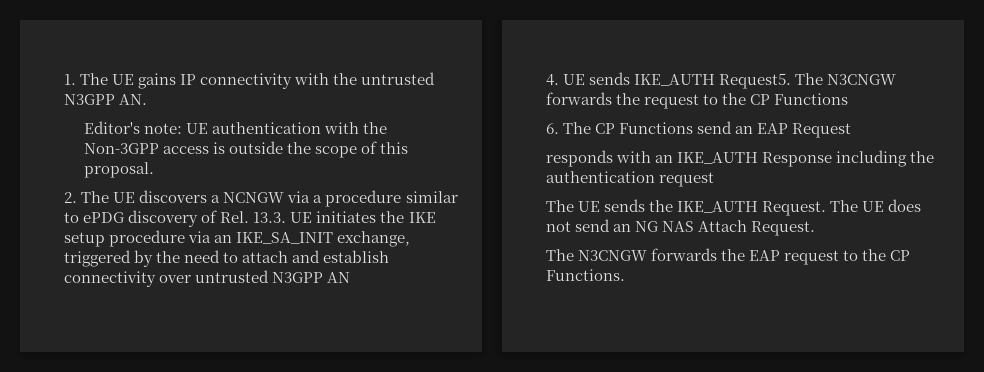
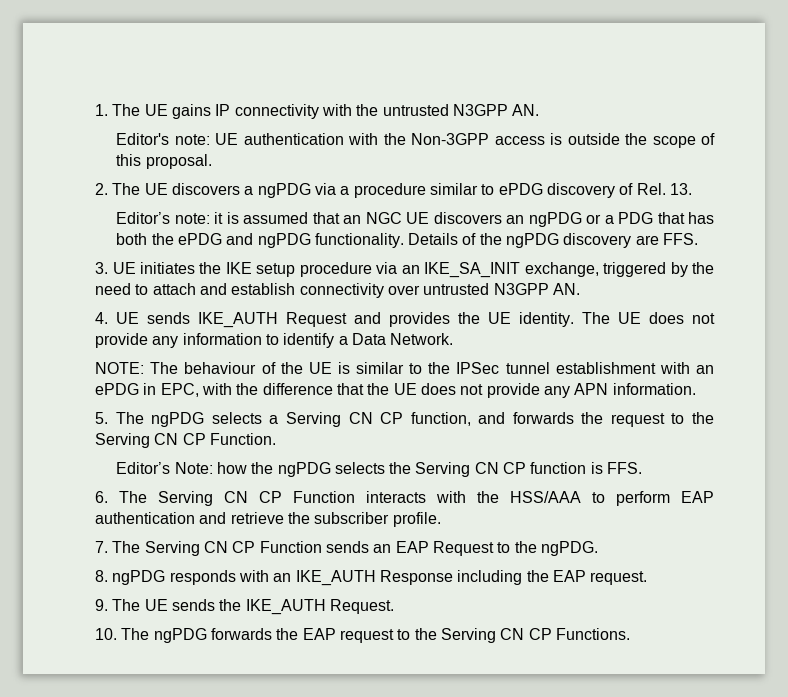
[223,192,285,203] NCNGW -> [257,183,311,198] ngPDG
[253,212,287,223] 13.3. -> [669,183,692,195] [116,212,714,227] [116,233,699,248] [95,262,109,274] 13. // Editor’s note: it is assumed that an NGC UE discovers an ngPDG or a PDG that has both the ePDG and ngPDG functionality. Details of the ngPDG discovery are FFS. // 3.
[327,272,351,283] AN -> [552,283,580,295] AN.
[719,73,897,89] Request5. The N3CNGW -> [286,312,715,327] [95,333,454,348] [95,362,714,374] [95,383,696,398] [95,412,506,427] Request and provides the UE identity. The UE does not provide any information to identify a Data Network. // NOTE: The behaviour of the UE is similar to the IPSec tunnel establishment with an ePDG in EPC, with the difference that the UE does not provide any APN information. // 5. The ngPDG selects a Serving CN CP function, and
[750,93,849,105] [546,121,852,138] CP Functions // 6. The CP Functions send an EAP Request // -> [95,433,277,448] [116,462,643,477] [95,491,714,506] [95,512,441,527] [95,541,598,556] [95,570,166,585] Serving CN CP Function. // Editor’s Note: how the ngPDG selects the Serving CN CP function is FFS. // 6. The Serving CN CP Function interacts with the HSS/AAA to perform EAP authentication and retrieve the subscriber profile. // 7. The Serving CN CP Function sends an EAP Request to the ngPDG. // 8. ngPDG
[546,171,715,187] authentication request // -> [552,570,648,585] [95,599,109,611] EAP request. // 9.
[830,199,922,212] [546,219,816,236] [546,249,648,261] The UE does not send an NG NAS Attach Request. // The N3CNGW -> [95,628,207,643] // 10. The ngPDG
(887, 255) none -> [440,628,525,643] Serving CN

